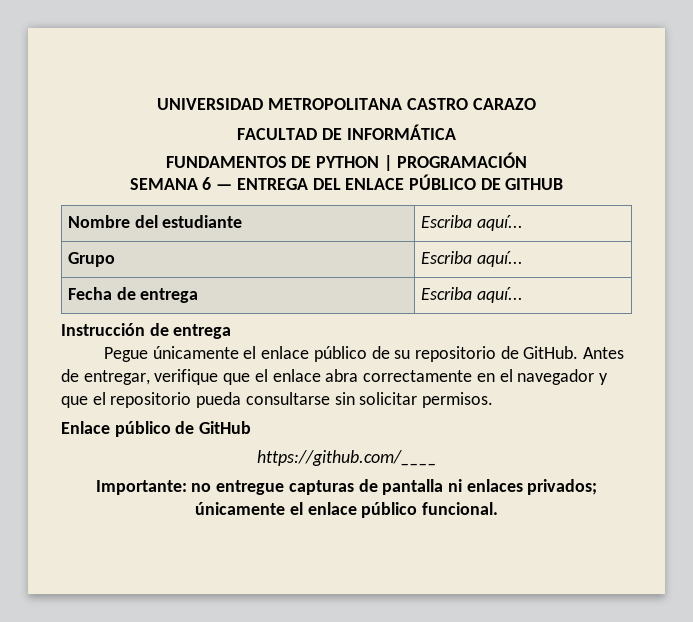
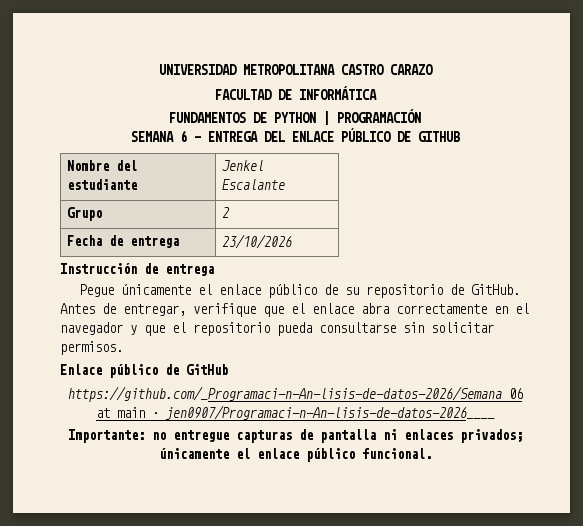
[421,215,523,231] Escriba aquí... -> [221,160,264,171] [221,179,285,190] Jenkel Escalante
[421,251,523,267] Escriba aquí... -> [221,207,230,218] 2
[421,287,523,303] Escriba aquí... -> [221,234,292,249] 23/10/2026
[256,450,437,466] https://github.com/____ -> [67,386,523,402] [95,405,495,420] https://github.com/_Programaci-n-An-lisis-de-datos-2026/Semana 06 at main · jen0907/Programaci-n-An-lisis-de-datos-2026____

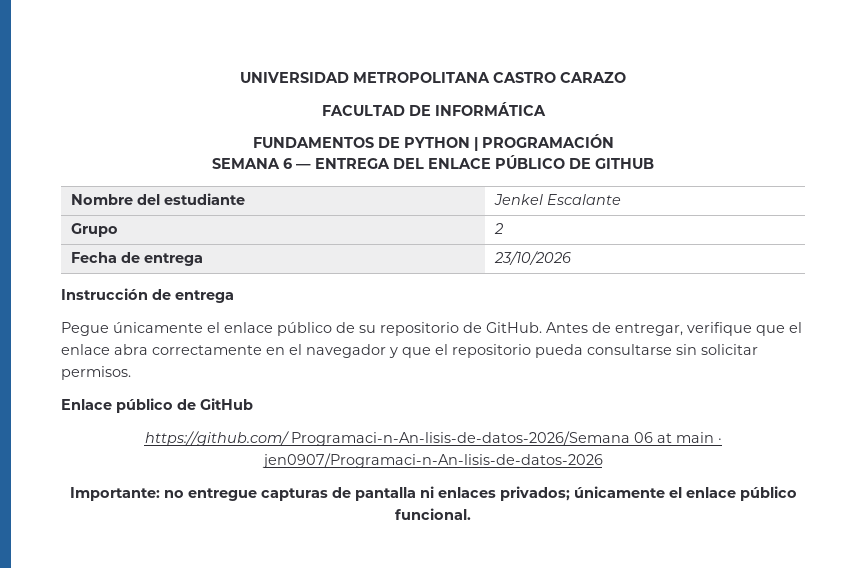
[67,386,502,402] https://github.com/_Programaci-n-An-lisis-de-datos-2026/Semana -> [144,431,630,446] https://github.com/ Programaci-n-An-lisis-de-datos-2026/Semana
[164,405,495,420] jen0907/Programaci-n-An-lisis-de-datos-2026____ -> [261,453,603,468] jen0907/Programaci-n-An-lisis-de-datos-2026

